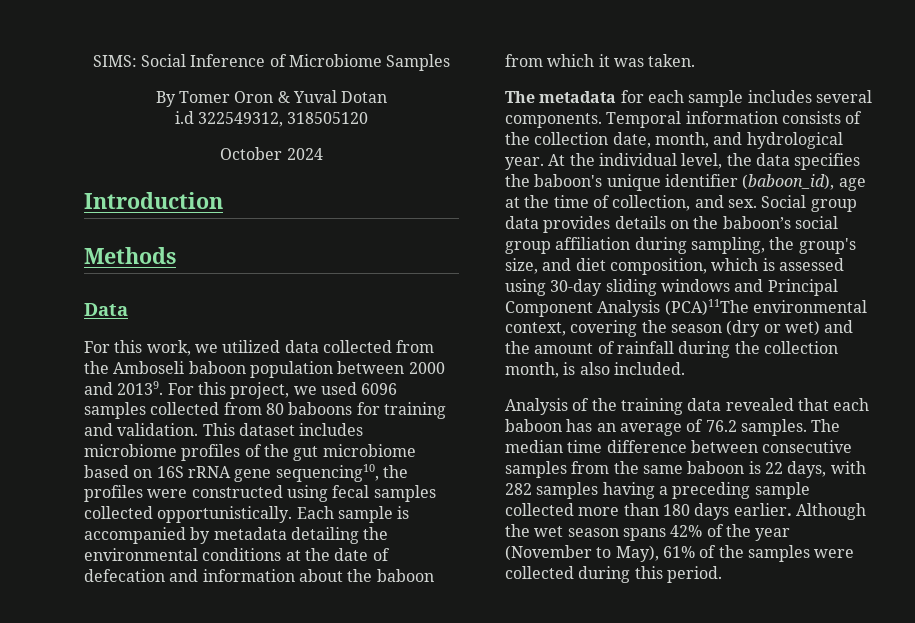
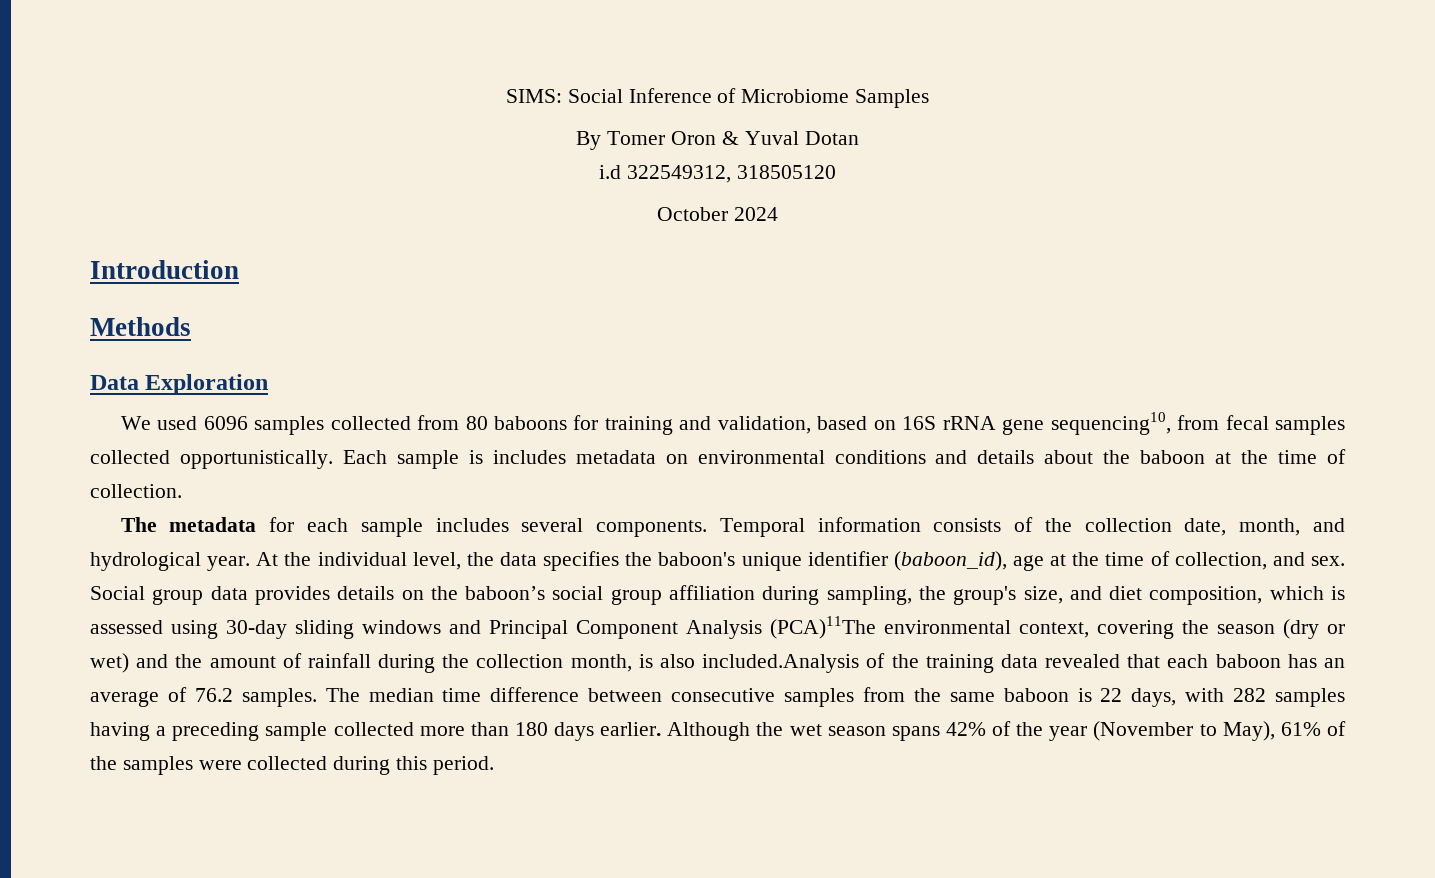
[84,340,435,356] [84,361,445,378] [84,381,317,399] // For this work, we utilized data collected from the Amboseli baboon population between 2000 and 20139. For this project, we -> [145,374,269,395] [120,416,151,430] Exploration // We
[117,423,364,436] [84,444,416,461] validation. This dataset includes microbiome profiles of the gut microbiome -> [717,416,811,434] validation,
[382,465,408,478] [84,485,328,502] the profiles were constructed using -> [1177,415,1220,430] from
[84,527,389,544] [84,548,390,561] [84,569,434,582] [505,54,696,67] accompanied by metadata detailing the environmental conditions at the date of defecation and information about the baboon from which it was taken. -> [492,449,1346,464] [90,484,182,498] includes metadata on environmental conditions and details about the baboon at the time of collection.
[613,362,685,375] [505,398,568,415] included. // Analysis -> [702,654,860,673] included.Analysis

